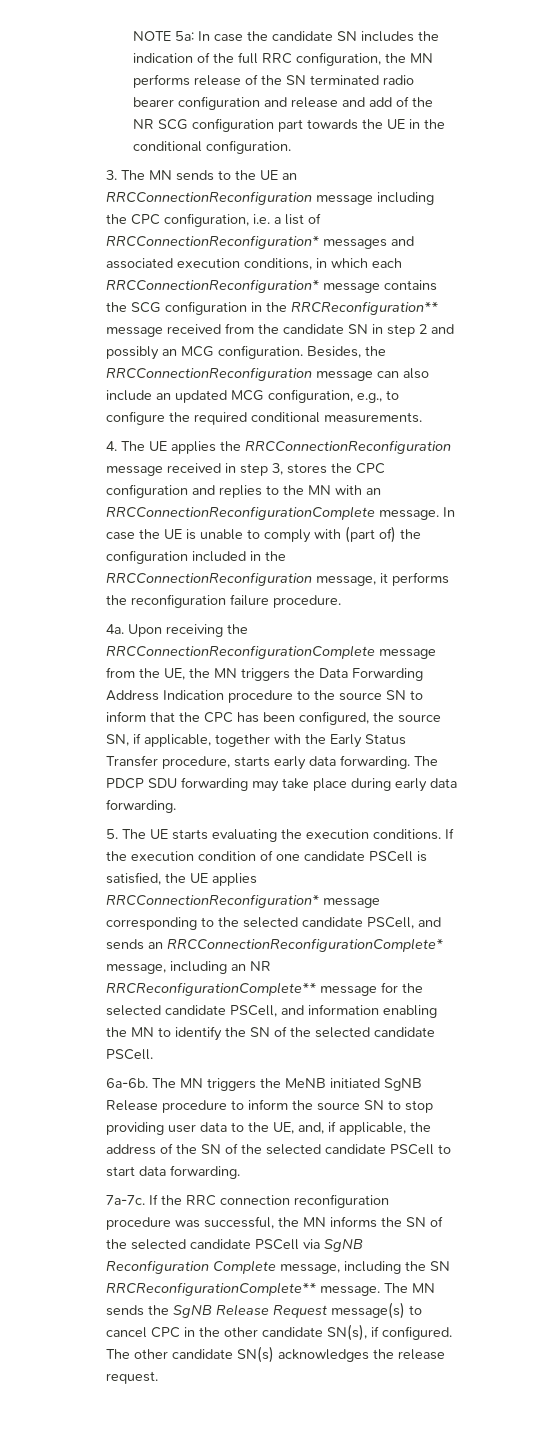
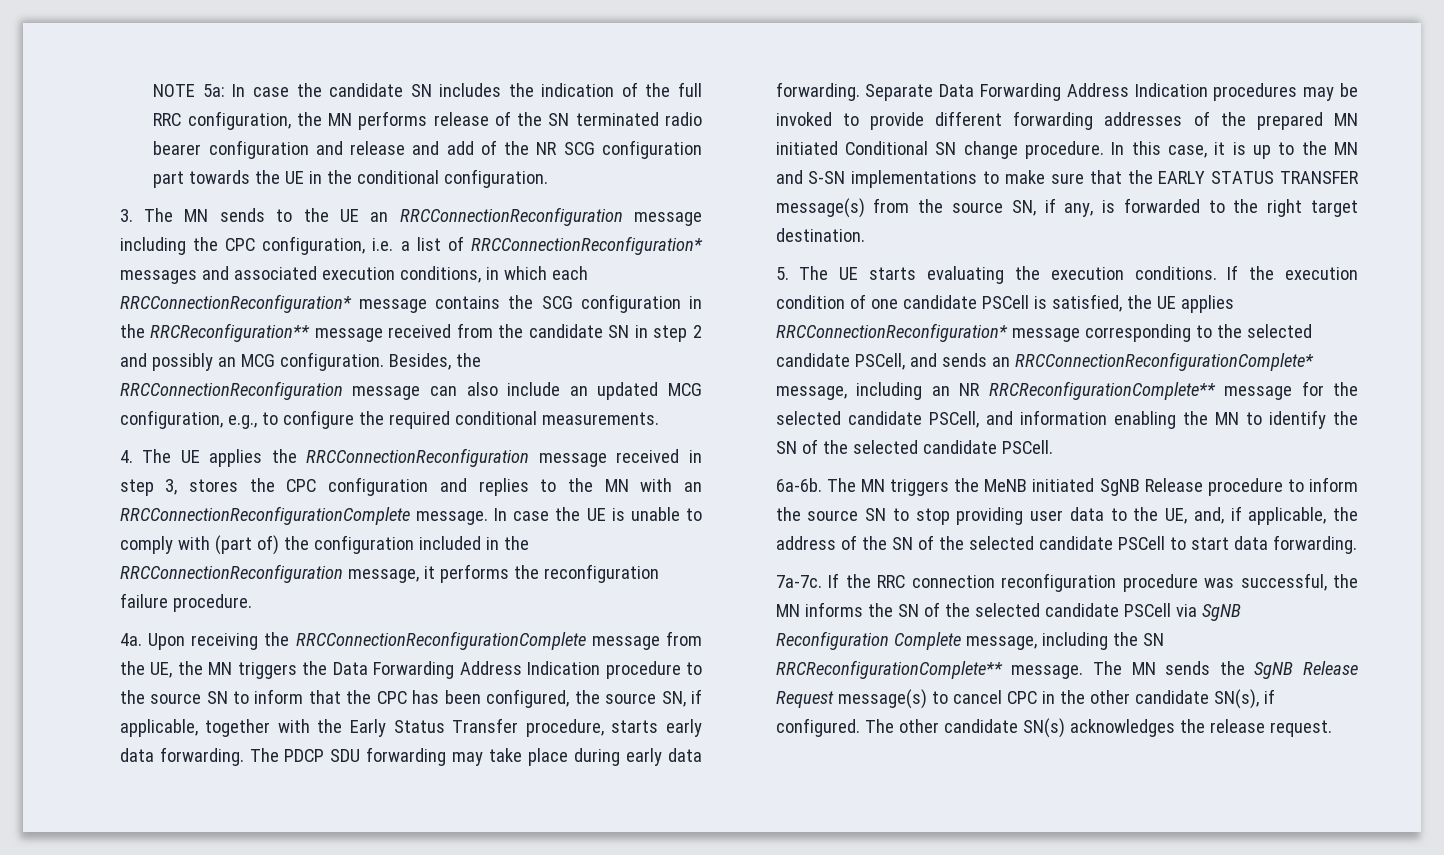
(177, 806) none -> [865,83,1358,101] [775,111,1358,130] [775,141,1358,159] [775,170,1359,188] [775,198,1358,218] [775,228,865,242] Separate Data Forwarding Address Indication procedures may be invoked to provide different forwarding addresses of the prepared MN initiated Conditional SN change procedure. In this case, it is up to the MN and S-SN implementations to make sure that the EARLY STATUS TRANSFER message(s) from the source SN, if any, is forwarded to the right target destination.

